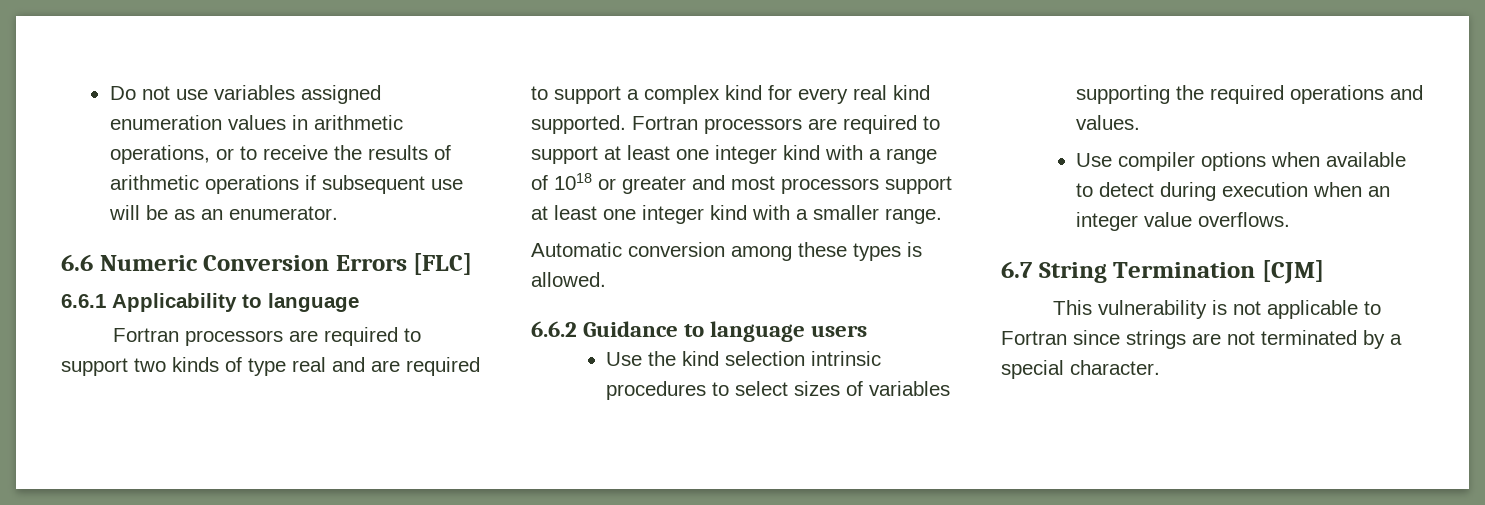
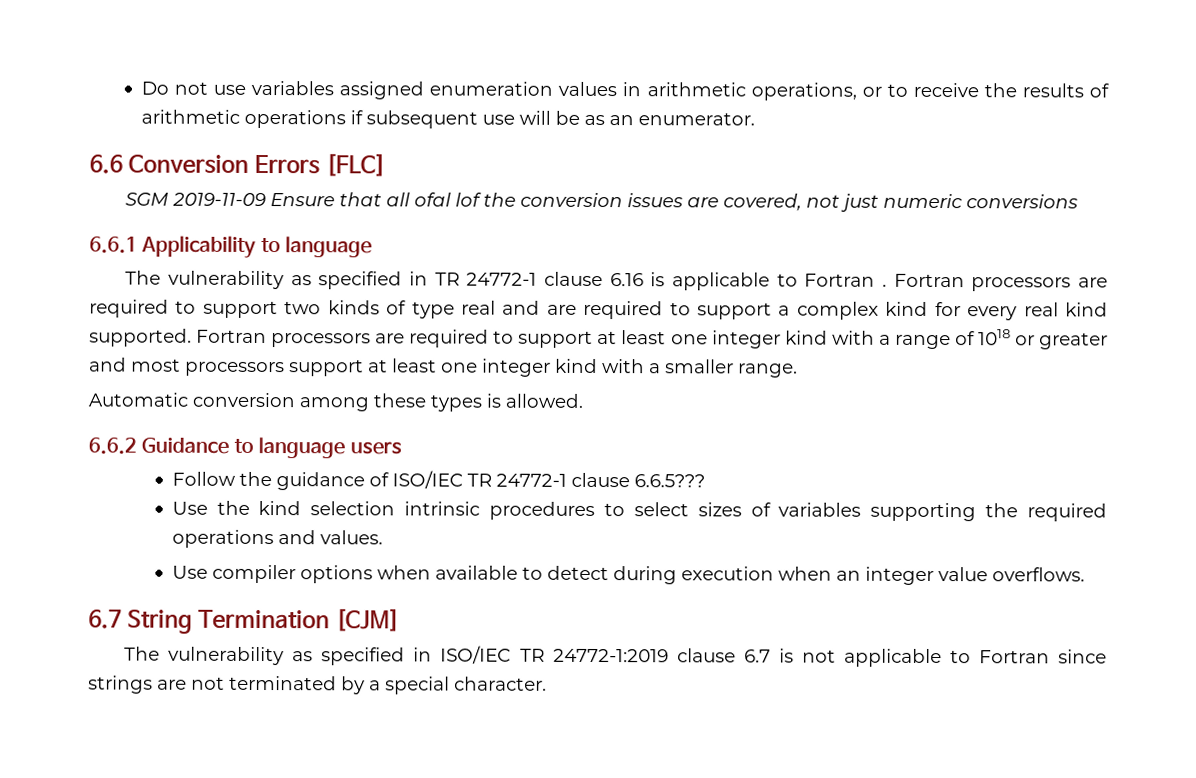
[99,255,198,271] Numeric -> (123, 164) none
[61,293,359,312] 6.6.1 Applicability to language // -> [125,192,1079,212] [89,235,373,258] [125,270,887,291] SGM 2019-11-09 Ensure that all ofal lof the conversion issues are covered, not just numeric conversions // 6.6.1 Applicability to language // The vulnerability as specified in TR 24772-1 clause 6.16 is applicable to Fortran .
(868, 331) none -> [171,470,705,491] // Follow the guidance of ISO/IEC TR 24772-1 clause 6.6.5???
[1052,300,1207,319] This vulnerability -> [124,645,771,666] The vulnerability as specified in ISO/IEC TR 24772-1:2019 clause 6.7

